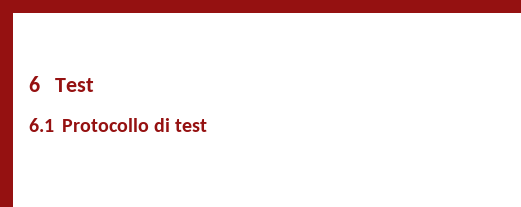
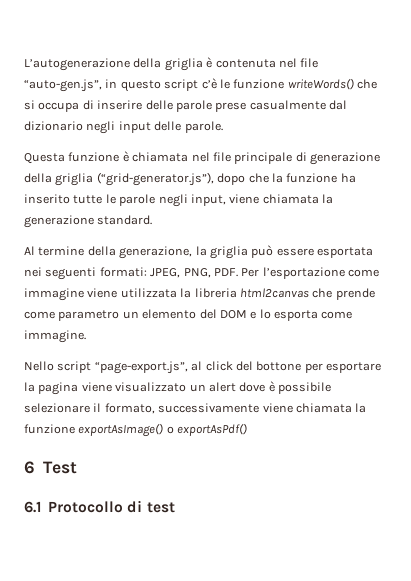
(29, 84) none -> [24,57,319,71] [24,78,377,92] [24,100,347,112] [24,121,223,134] [24,151,380,165] [24,172,356,186] [24,194,333,207] [24,215,153,228] [24,245,373,259] [24,267,379,280] [24,288,375,301] [24,309,353,321] [24,330,86,343] [24,361,381,374] [24,381,331,395] [24,403,367,414] [24,423,248,437] L’autogenerazione della griglia è contenuta nel file “auto-gen.js”, in questo script c’è le funzione writeWords() che si occupa di inserire delle parole prese casualmente dal dizionario negli input delle parole. // Questa funzione è chiamata nel file principale di generazione della griglia (“grid-generator.js”), dopo che la funzione ha inserito tutte le parole negli input, viene chiamata la generazione standard. // Al termine della generazione, la griglia può essere esportata nei seguenti formati: JPEG, PNG, PDF. Per l’esportazione come immagine viene utilizzata la libreria html2canvas che prende come parametro un elemento del DOM e lo esporta come immagine. // Nello script “page-export.js”, al click del bottone per esportare la pagina viene visualizzato un alert dove è possibile selezionare il formato, successivamente viene chiamata la funzione exportAsImage() o exportAsPdf() //

